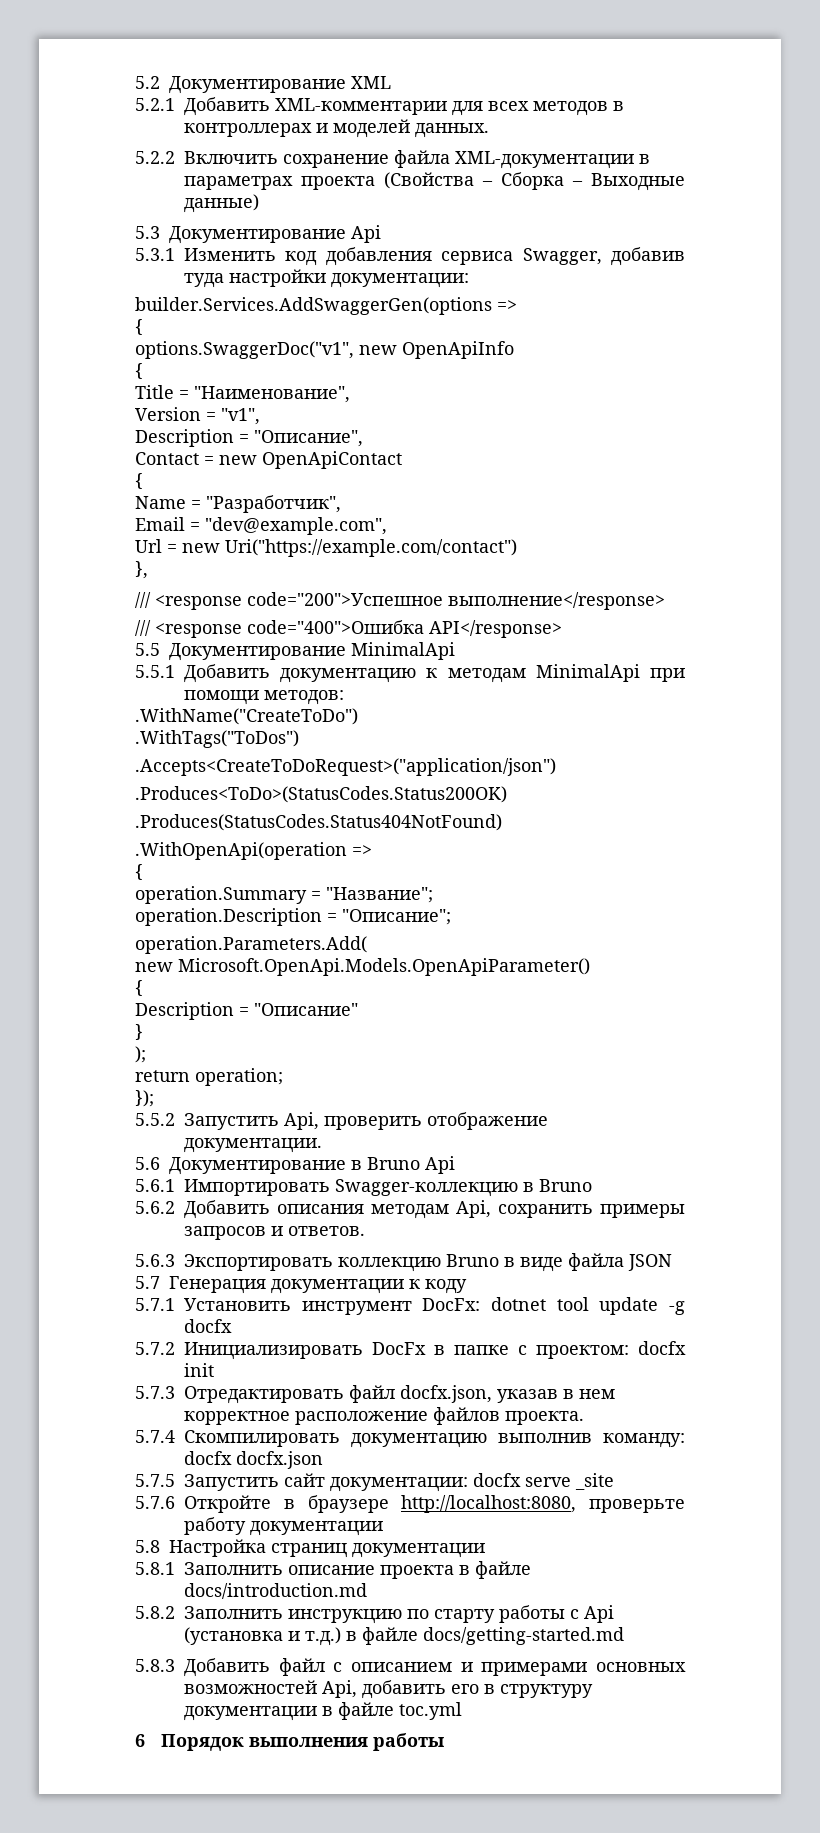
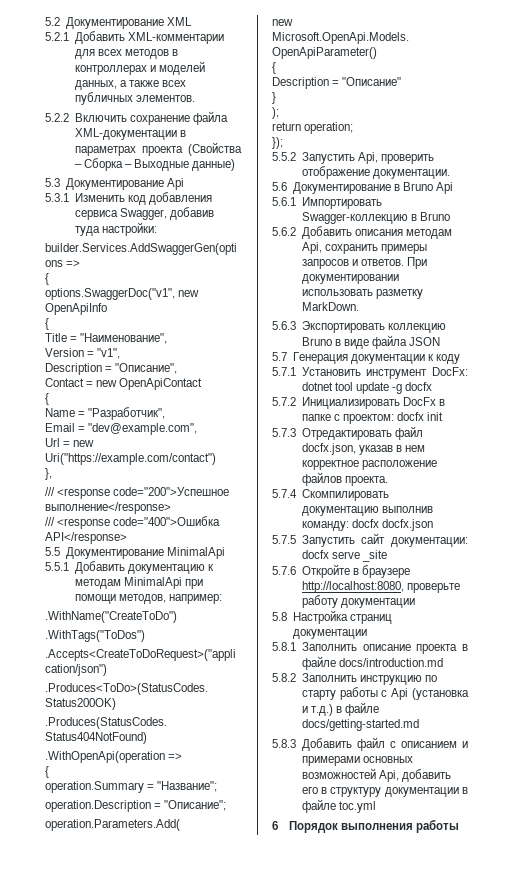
[415,123,489,138] данных. -> [74,80,187,90] [74,92,195,105] данных, а также всех публичных элементов.
[229,269,469,288] настройки документации: -> [101,222,157,236] настройки:
[264,690,344,705] методов: -> [118,594,222,604] методов, например:
(365, 1231) none -> [407,257,428,269] [301,274,399,284] [301,289,423,299] [301,302,359,311] При документировании использовать разметку MarkDown.

